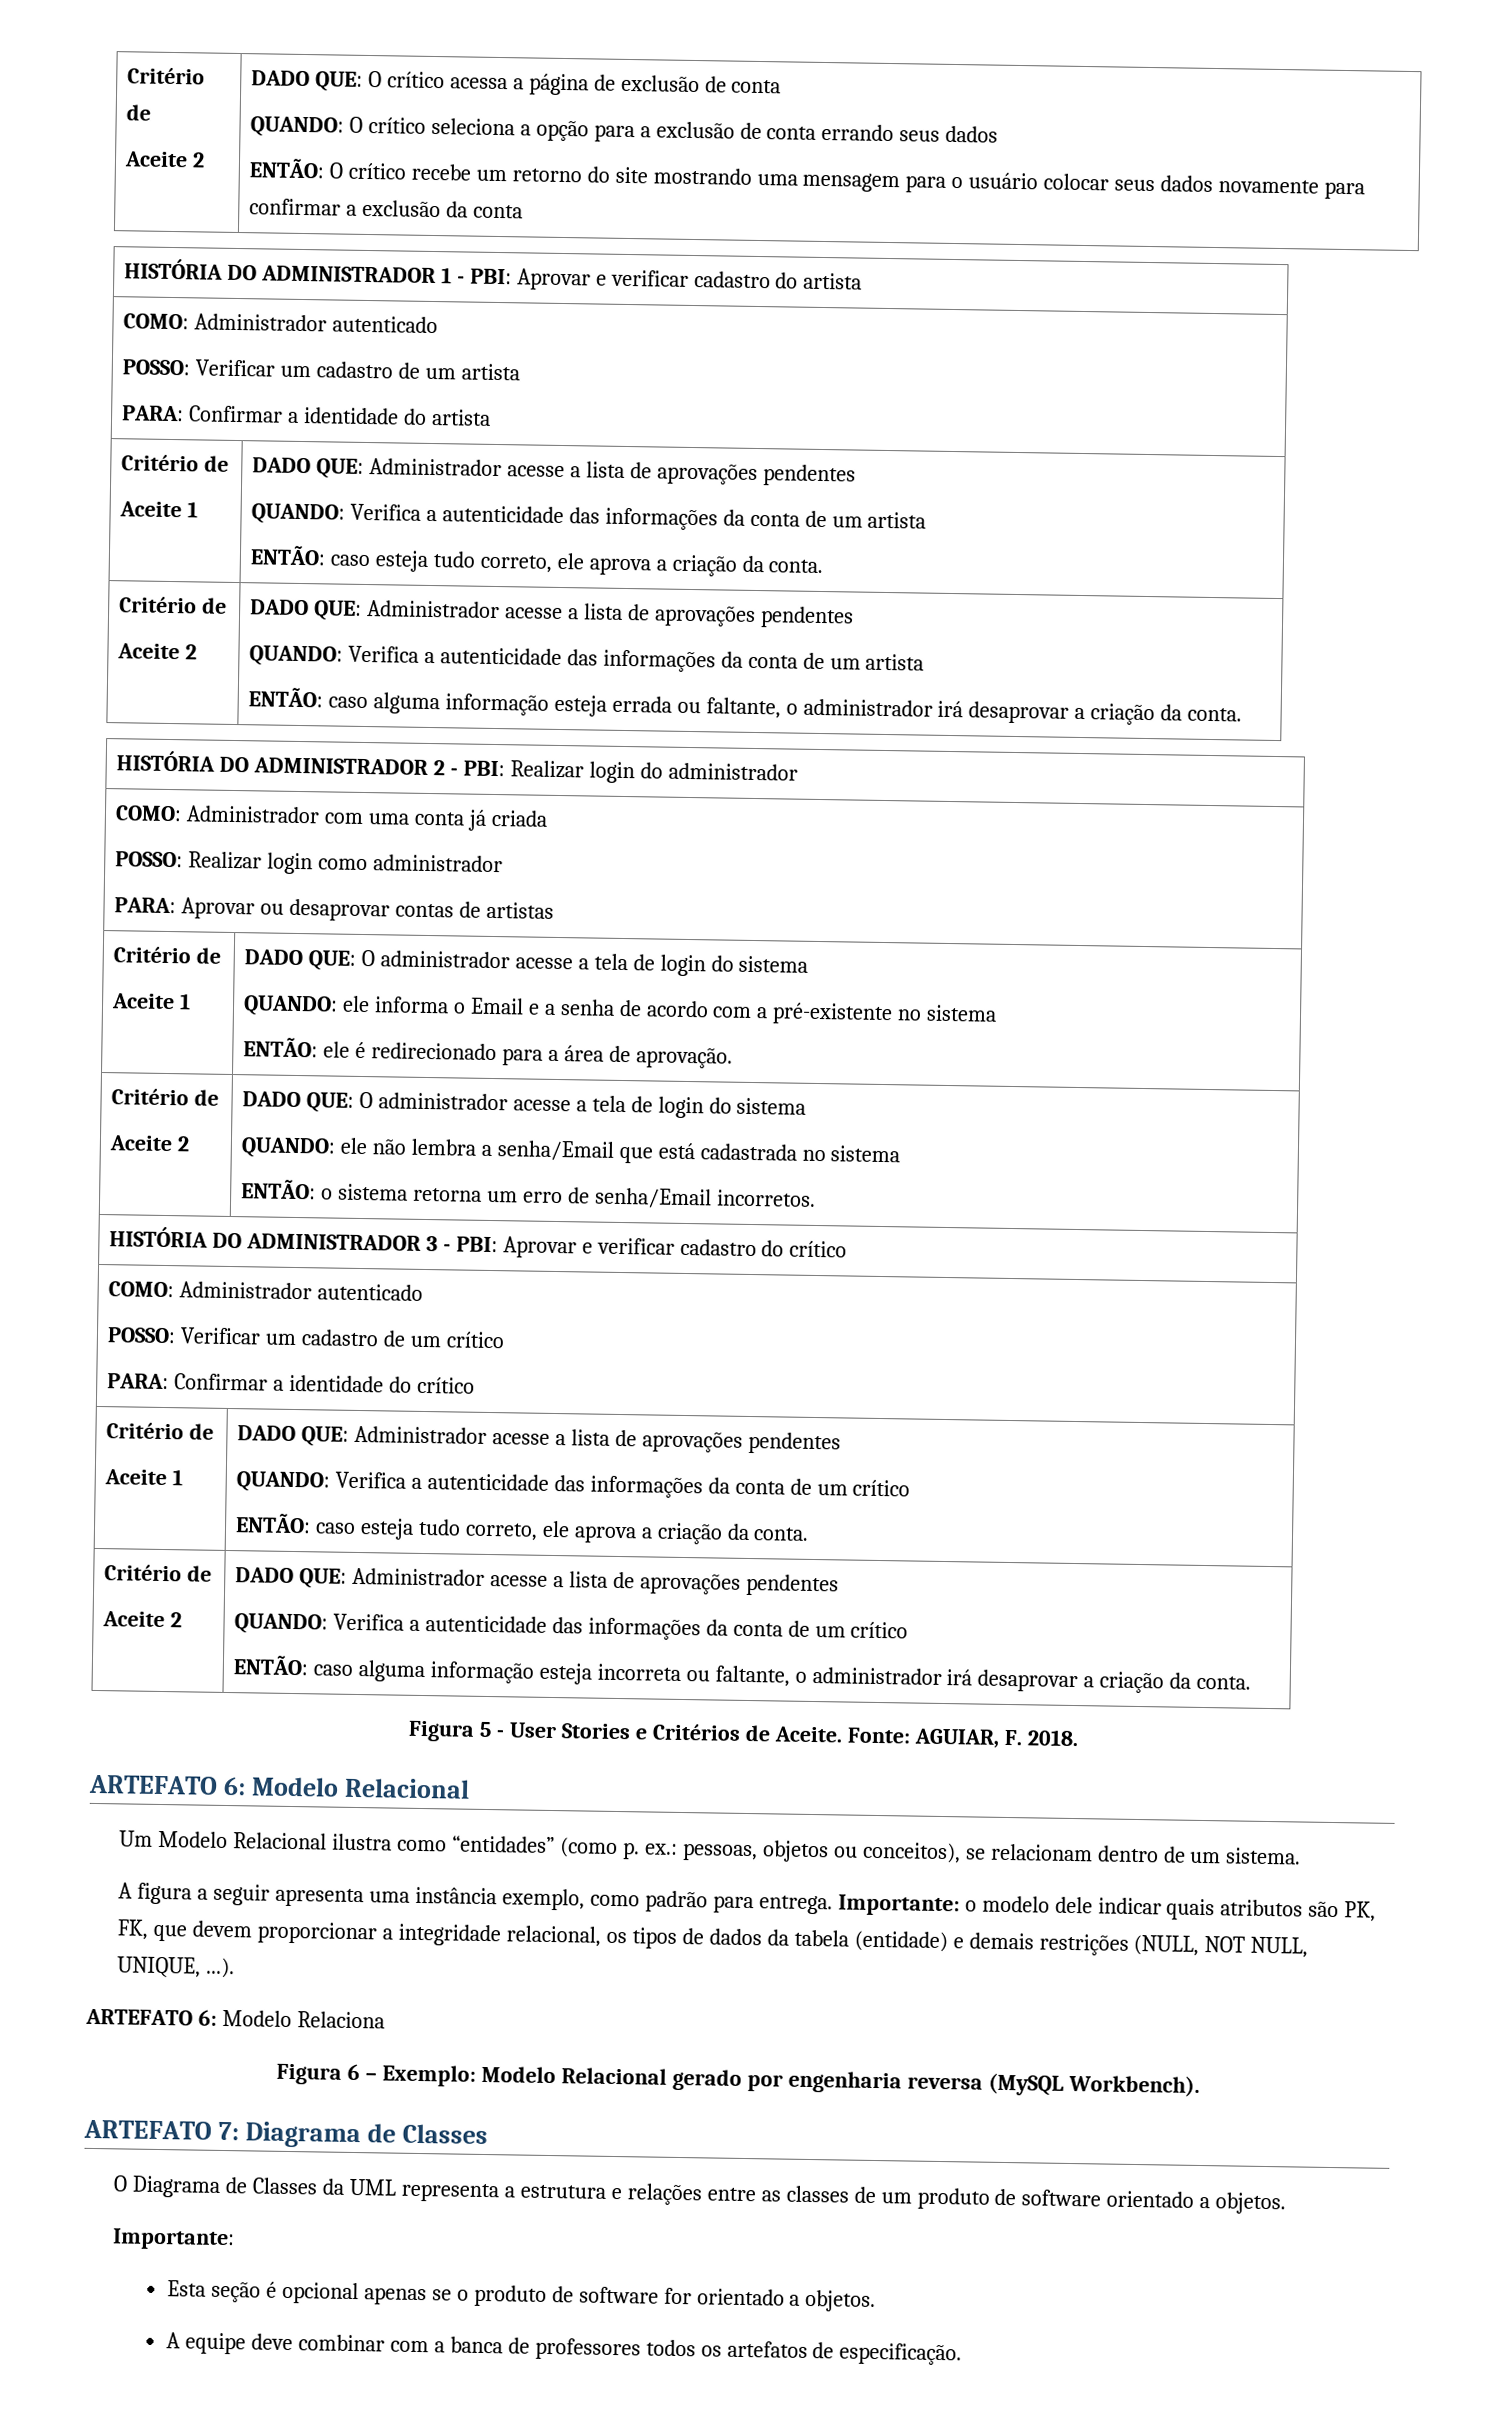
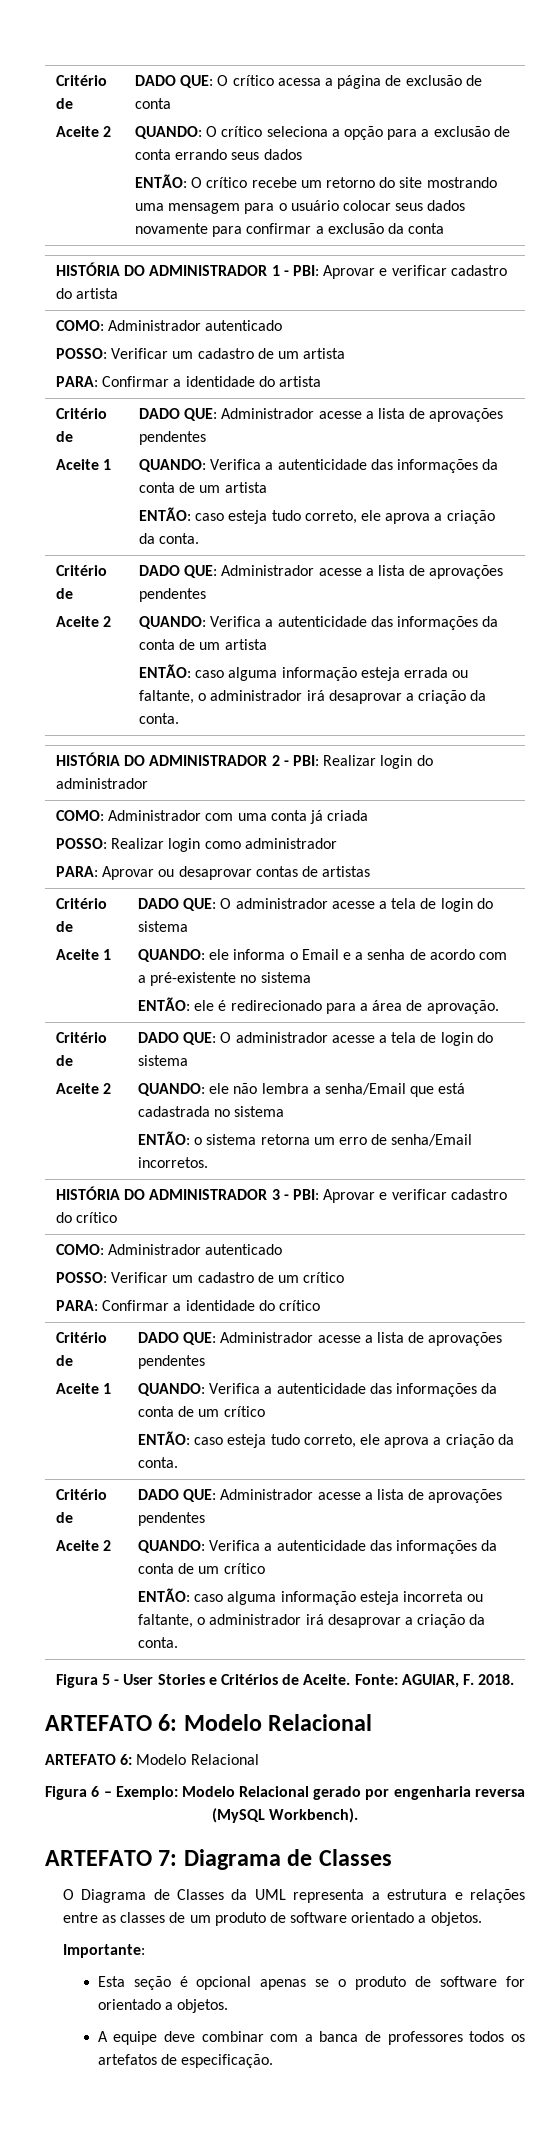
[119,1830,1302,1865] [118,1882,1377,1922] [117,1919,1309,1958] [117,1956,236,1979] [85,2008,385,2029] // Um Modelo Relacional ilustra como “entidades” (como p. ex.: pessoas, objetos ou conceitos), se relacionam dentro de um sistema. // A figura a seguir apresenta uma instância exemplo, como padrão para entrega. Importante: o modelo dele indicar quais atributos são PK, FK, que devem proporcionar a integridade relacional, os tipos de dados da tabela (entidade) e demais restrições (NULL, NOT NULL, UNIQUE, ...). // ARTEFATO 6: Modelo Relaciona -> [45,1754,259,1765] // ARTEFATO 6: Modelo Relacional

